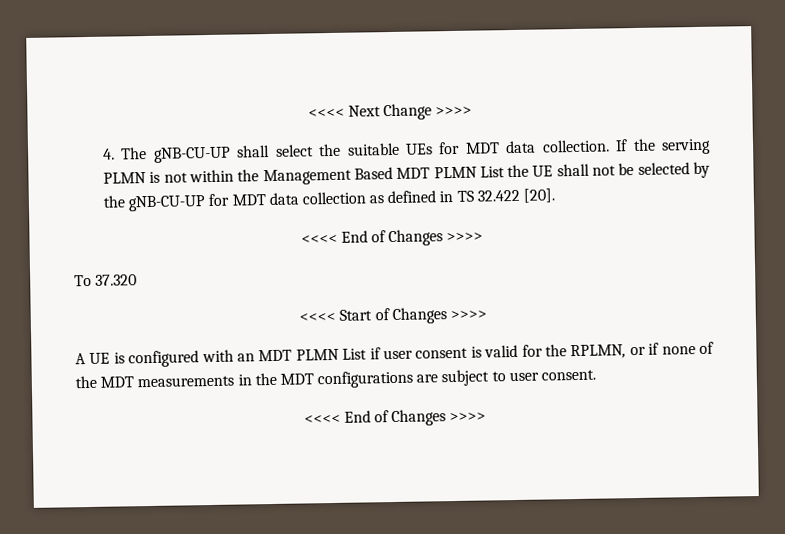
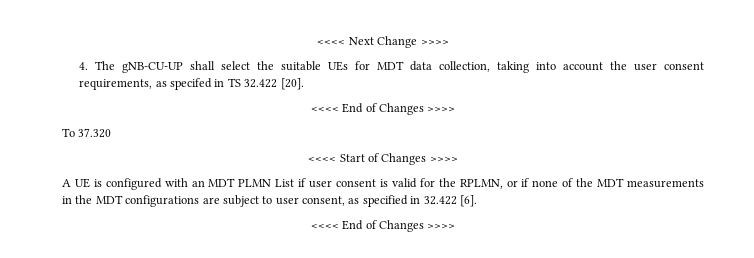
[541,138,711,155] [102,161,710,186] [102,190,437,212] collection. If the serving PLMN is not within the Management Based MDT PLMN List the UE shall not be selected by the gNB-CU-UP for MDT data collection as defined -> [439,61,705,73] [79,78,213,90] collection, taking into account the user consent requirements, as specifed
[541,369,597,381] consent. -> [302,195,477,207] consent, as specified in 32.422 [6].

